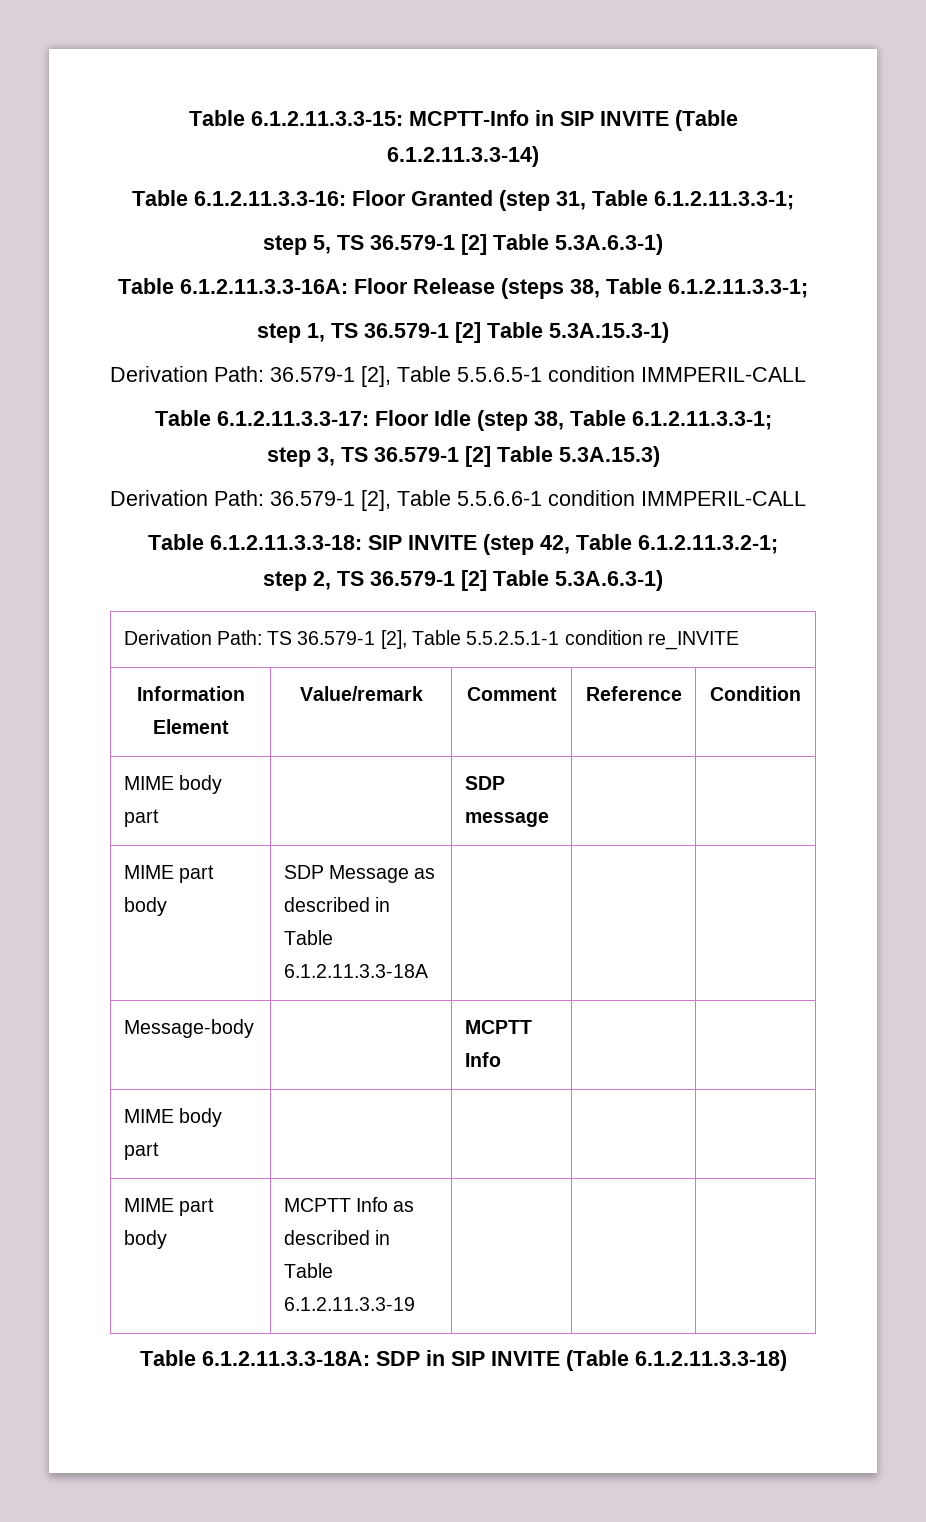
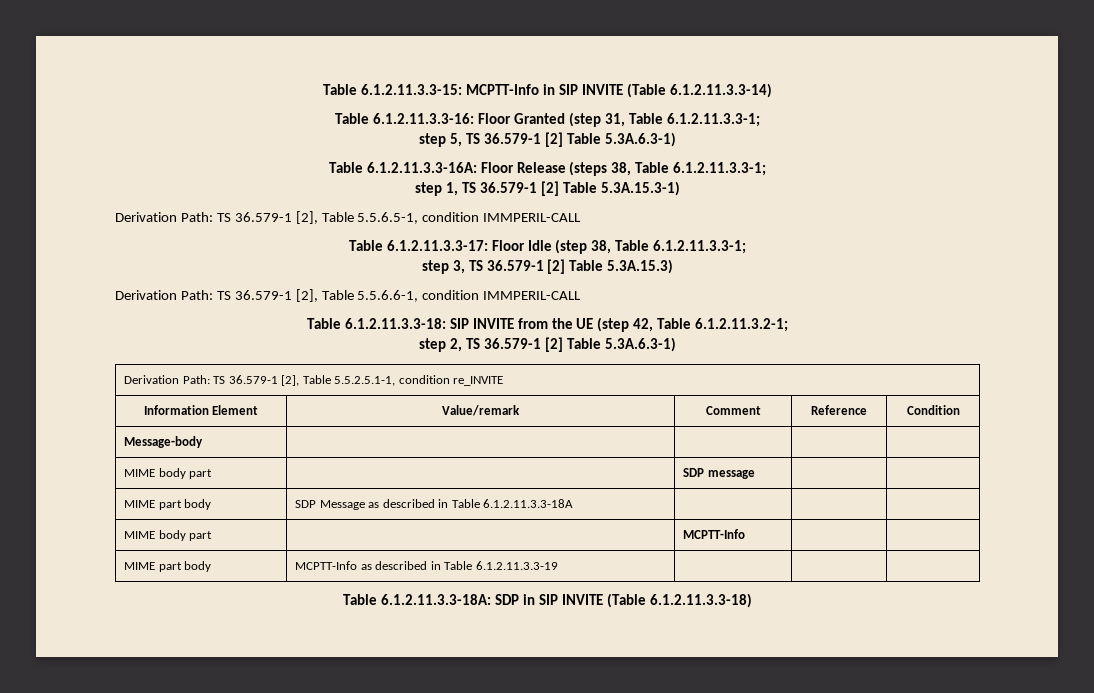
[270,366,542,387] 36.579-1 [2], Table 5.5.6.5-1 -> [216,211,419,224] TS 36.579-1 [2], Table 5.5.6.5-1,
[270,490,542,511] 36.579-1 [2], Table 5.5.6.6-1 -> [216,289,419,302] TS 36.579-1 [2], Table 5.5.6.6-1,
(477, 542) none -> [517,318,594,329] from the UE
[466,631,560,645] 5.5.2.5.1-1 -> [334,376,396,386] 5.5.2.5.1-1,
(801, 693) none -> [124,436,204,448] // Message-body | | | |
[123,1019,254,1038] [464,1020,532,1034] [464,1052,501,1067] [123,1108,222,1127] [123,1142,159,1160] [123,1198,214,1216] [123,1230,167,1249] [283,1197,388,1212] // Message-body | | MCPTT Info | | // MIME body part | | | | // MIME part body | MCPTT Info -> [124,530,213,541] [683,529,746,539] [124,561,212,572] [295,561,358,570] // MIME body part | | MCPTT-Info | | // MIME part body | MCPTT-Info

